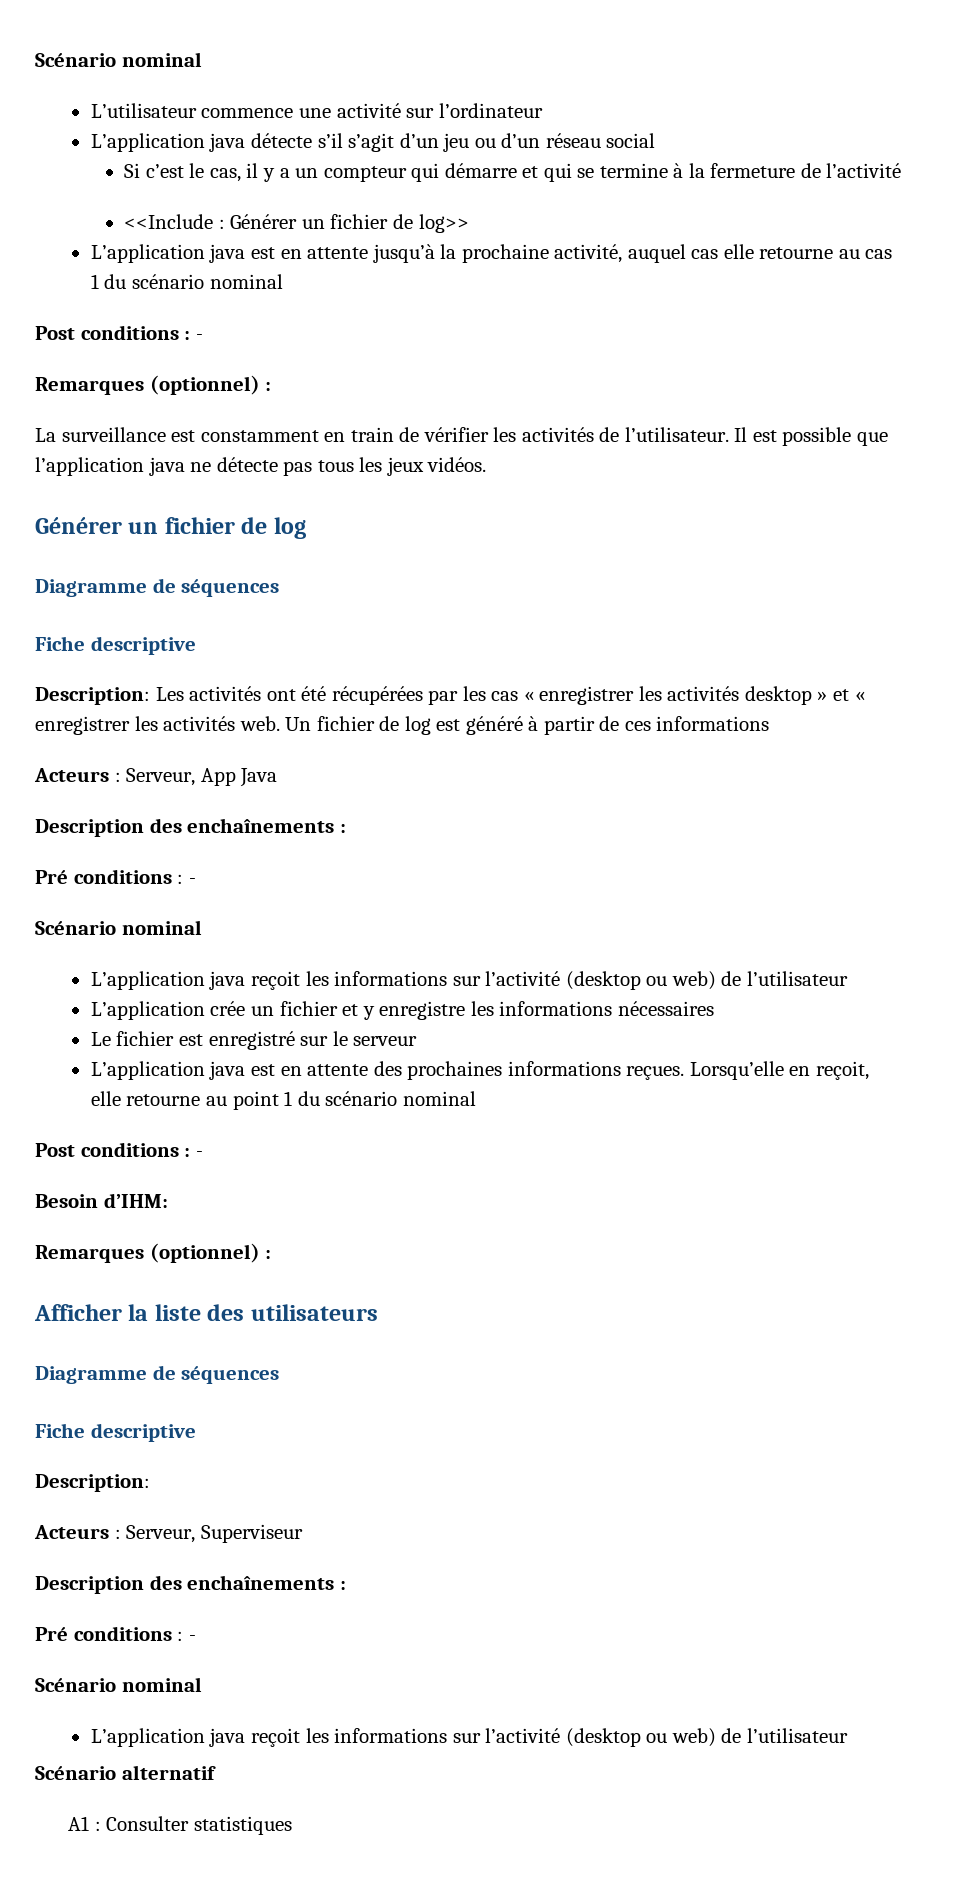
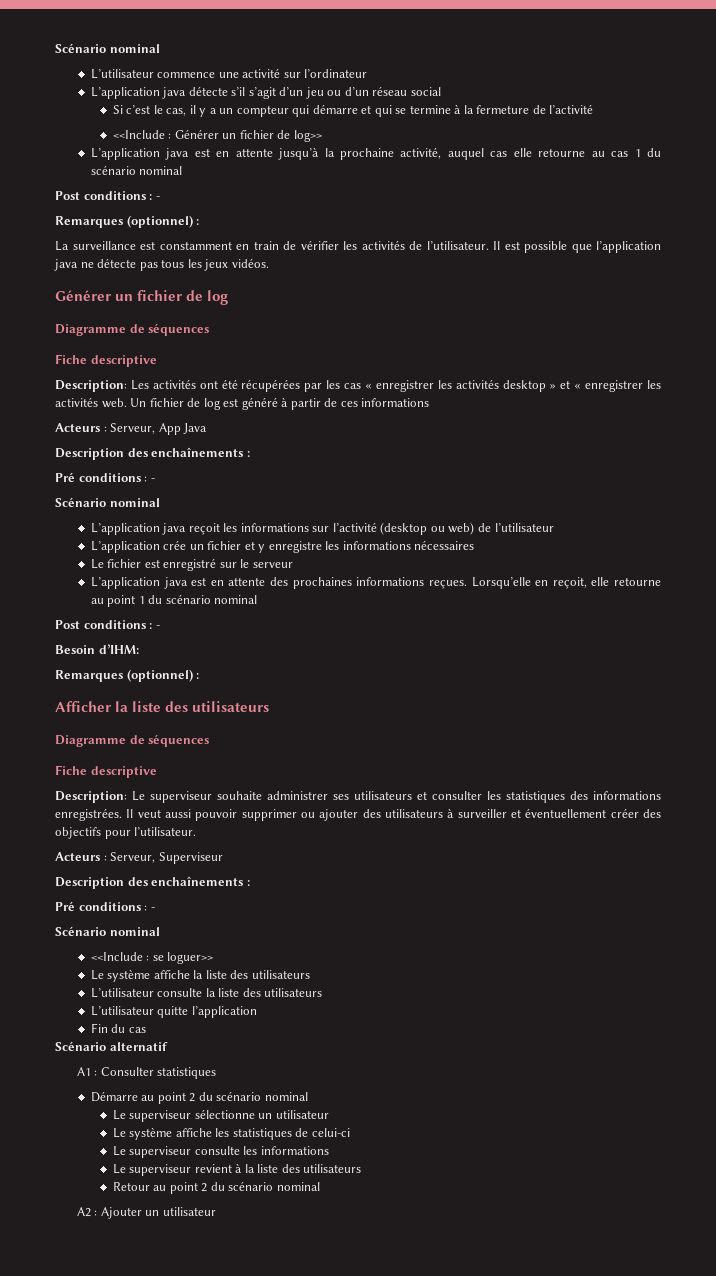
(150, 1483) none -> [132,791,661,803] [55,808,661,821] [55,827,197,839] Le superviseur souhaite administrer ses utilisateurs et consulter les statistiques des informations enregistrées. Il veut aussi pouvoir supprimer ou ajouter des utilisateurs à surveiller et éventuellement créer des objectifs pour l’utilisateur.
[90,1728,848,1747] L’application java reçoit les informations sur l’activité (desktop ou web) de l’utilisateur -> [90,952,214,964] [90,969,310,982] [90,988,323,998] [90,1006,257,1018] [90,1023,146,1033] <<Include : se loguer>> // Le système affiche la liste des utilisateurs // L’utilisateur consulte la liste des utilisateurs // L’utilisateur quitte l’application // Fin du cas
(292, 1825) none -> [90,1091,308,1104] [112,1109,329,1122] [112,1127,350,1140] [112,1146,329,1158] [112,1163,362,1176] [112,1181,320,1194] [76,1207,216,1219] // Démarre au point 2 du scénario nominal // Le superviseur sélectionne un utilisateur // Le système affiche les statistiques de celui-ci // Le superviseur consulte les informations // Le superviseur revient à la liste des utilisateurs // Retour au point 2 du scénario nominal // A2 : Ajouter un utilisateur

